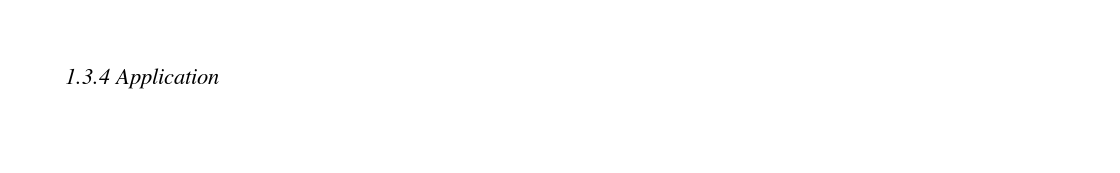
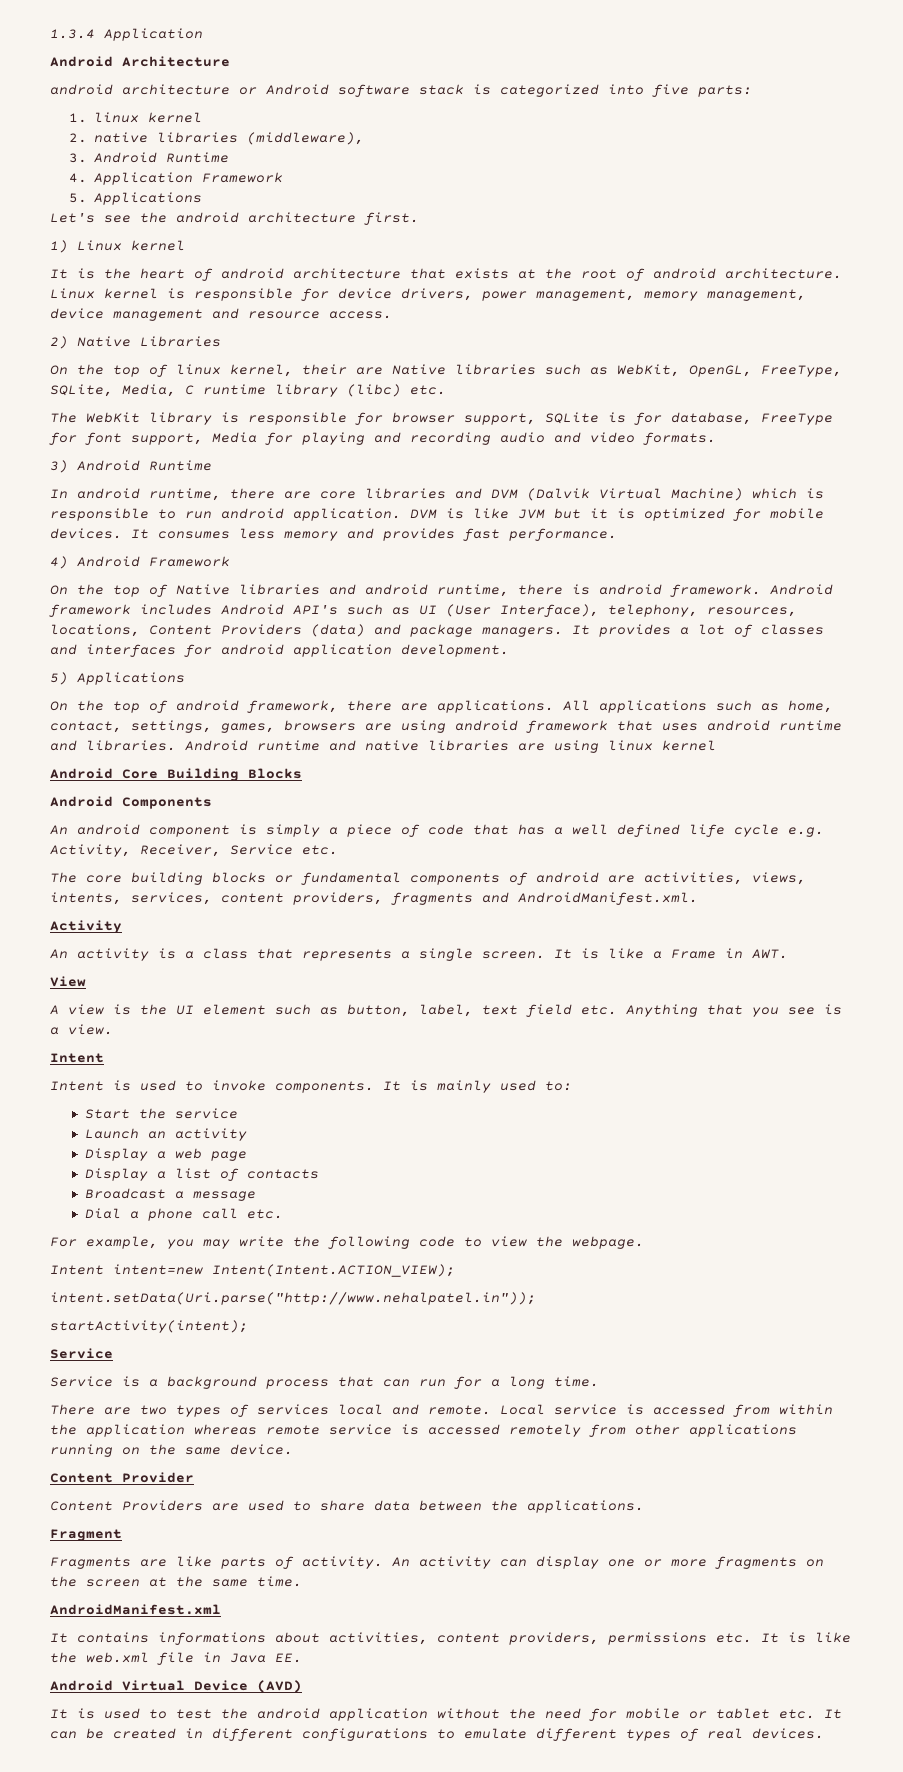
(220, 78) none -> [50,56,230,67] [50,84,752,97] [69,112,203,123] [69,132,365,145] [69,152,230,163] [69,172,284,185] [69,192,203,205] [50,212,419,225] [50,240,185,253] [50,268,842,281] [50,288,806,301] [50,308,392,321] [50,336,221,349] [50,364,842,377] [50,384,446,397] [50,412,833,425] [49,432,716,445] [50,460,212,473] [50,488,824,501] [50,508,824,521] [50,528,617,541] [50,556,230,569] [50,584,833,597] [49,604,797,617] [50,624,824,637] [50,644,509,657] [50,672,185,685] [50,700,833,713] [50,720,842,733] [50,740,716,753] [50,768,302,781] [50,796,212,809] [50,824,824,837] [50,844,338,857] [50,872,806,885] [50,892,698,905] [50,920,122,933] [50,948,788,961] [50,976,86,987] [50,1004,842,1017] [50,1024,113,1035] [50,1053,104,1063] [50,1080,572,1093] [85,1108,239,1119] [85,1128,248,1141] [85,1148,248,1161] [85,1168,320,1181] [85,1188,257,1201] [85,1208,284,1221] [50,1236,644,1249] [50,1264,455,1277] [50,1292,536,1305] [50,1320,248,1333] [50,1348,113,1359] [50,1376,599,1389] [50,1404,833,1417] [50,1424,797,1437] [50,1444,293,1457] [50,1472,194,1483] [50,1500,644,1513] [50,1529,122,1541] [50,1556,824,1569] [50,1576,302,1587] [50,1604,221,1615] [50,1632,851,1645] [50,1652,302,1665] [50,1680,302,1693] [50,1708,842,1721] [50,1728,824,1741] // Android Architecture // android architecture or Android software stack is categorized into five parts: // 1. linux kernel // 2. native libraries (middleware), // 3. Android Runtime // 4. Application Framework // 5. Applications // Let's see the android architecture first. // 1) Linux kernel // It is the heart of android architecture that exists at the root of android architecture. Linux kernel is responsible for device drivers, power management, memory management, device management and resource access. // 2) Native Libraries // On the top of linux kernel, their are Native libraries such as WebKit, OpenGL, FreeType, SQLite, Media, C runtime library (libc) etc. // The WebKit library is responsible for browser support, SQLite is for database, FreeType for font support, Media for playing and recording audio and video formats. // 3) Android Runtime // In android runtime, there are core libraries and DVM (Dalvik Virtual Machine) which is responsible to run android application. DVM is like JVM but it is optimized for mobile devices. It consumes less memory and provides fast performance. // 4) Android Framework // On the top of Native libraries and android runtime, there is android framework. Android framework includes Android API's such as UI (User Interface), telephony, resources, locations, Content Providers (data) and package managers. It provides a lot of classes and interfaces for android application development. // 5) Applications // On the top of android framework, there are applications. All applications such as home, contact, settings, games, browsers are using android framework that uses android runtime and libraries. Android runtime and native libraries are using linux kernel // Android Core Building Blocks // Android Components // An android component is simply a piece of code that has a well defined life cycle e.g. Activity, Receiver, Service etc. // The core building blocks or fundamental components of android are activities, views, intents, services, content providers, fragments and AndroidManifest.xml. // Activity // An activity is a class that represents a single screen. It is like a Frame in AWT. // View // A view is the UI element such as button, label, text field etc. Anything that you see is a view. // Intent // Intent is used to invoke components. It is mainly used to: // Start the service // Launch an activity // Display a web page // Display a list of contacts // Broadcast a message // Dial a phone call etc. // For example, you may write the following code to view the webpage. // Intent intent=new Intent(Intent.ACTION_VIEW); // intent.setData(Uri.parse("http://www.nehalpatel.in")); // startActivity(intent); // Service // Service is a background process that can run for a long time. // There are two types of services local and remote. Local service is accessed from within the application whereas remote service is accessed remotely from other applications running on the same device. // Content Provider // Content Providers are used to share data between the applications. // Fragment // Fragments are like parts of activity. An activity can display one or more fragments on the screen at the same time. // AndroidManifest.xml // It contains informations about activities, content providers, permissions etc. It is like the web.xml file in Java EE. // Android Virtual Device (AVD) // It is used to test the android application without the need for mobile or tablet etc. It can be created in different configurations to emulate different types of real devices.

